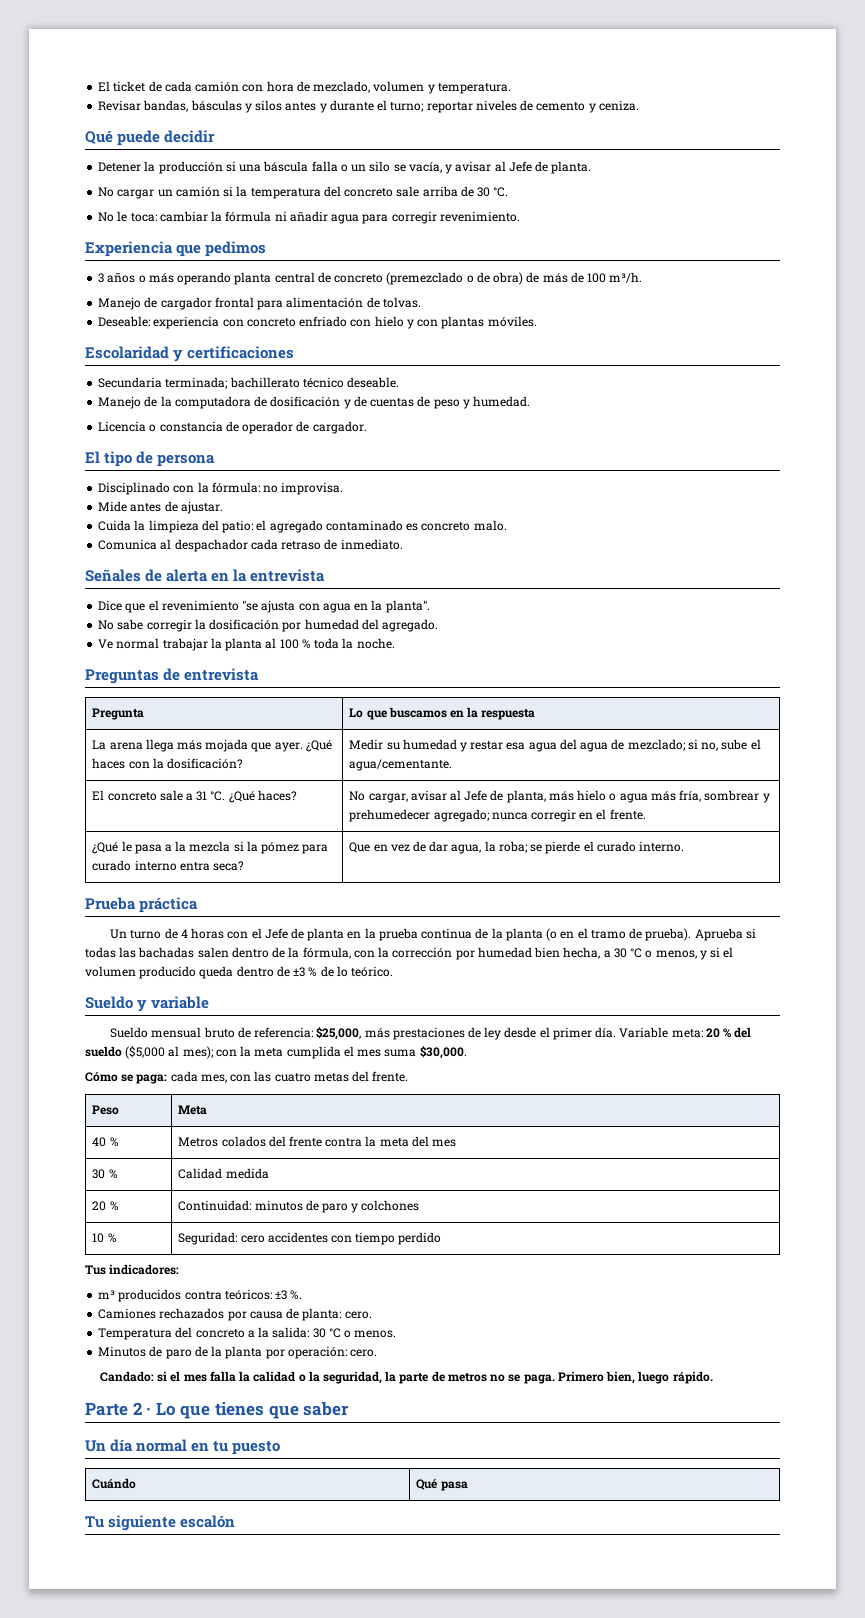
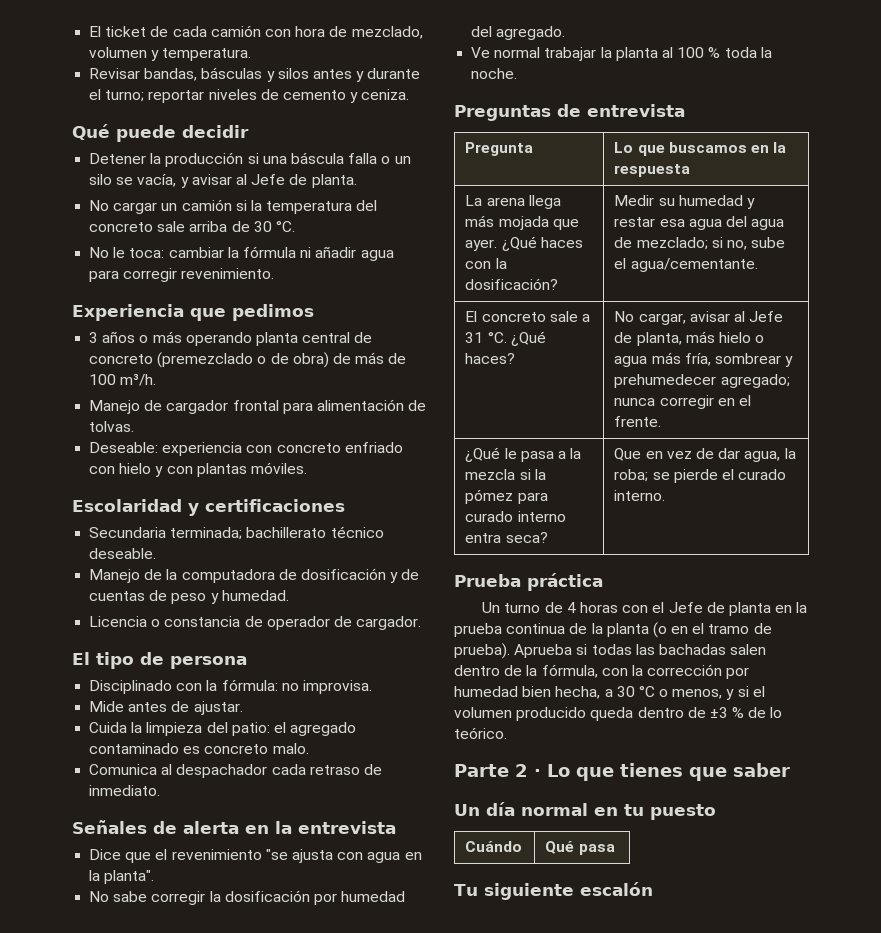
[85,996,210,1012] [110,1027,752,1040] [85,1046,467,1059] [85,1071,409,1084] [92,1105,120,1115] [178,1105,208,1115] [92,1137,119,1147] [178,1136,457,1147] [92,1169,118,1179] [178,1168,269,1179] [92,1201,119,1211] [178,1200,420,1213] [92,1233,117,1243] [178,1232,442,1245] [85,1264,180,1275] [98,1289,303,1302] [98,1308,372,1321] [98,1327,397,1340] [98,1346,378,1359] [99,1371,713,1384] // Sueldo y variable // Sueldo mensual bruto de referencia: $25,000, más prestaciones de ley desde el primer día. Variable meta: 20 % del sueldo ($5,000 al mes); con la meta cumplida el mes suma $30,000. // Cómo se paga: cada mes, con las cuatro metas del frente. // Peso | Meta // 40 % | Metros colados del frente contra la meta del mes // 30 % | Calidad medida // 20 % | Continuidad: minutos de paro y colchones // 10 % | Seguridad: cero accidentes con tiempo perdido // Tus indicadores: // m³ producidos contra teóricos: ±3 %. // Camiones rechazados por causa de planta: cero. // Temperatura del concreto a la salida: 30 °C o menos. // Minutos de paro de la planta por operación: cero. // Candado: si el mes falla la calidad o la seguridad, la parte de metros no se paga. Primero bien, luego rápido. -> (507, 733) none

